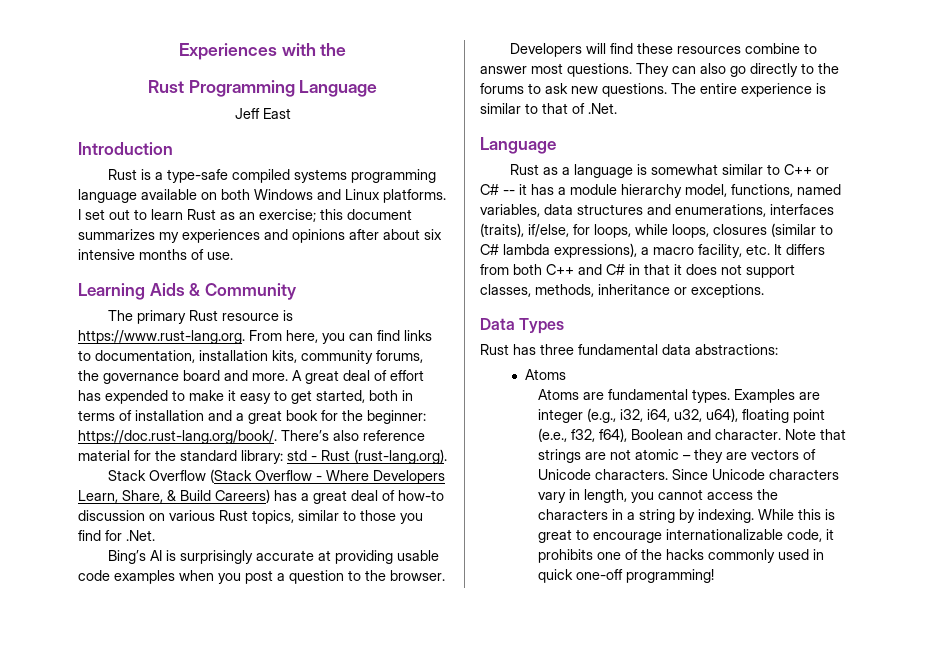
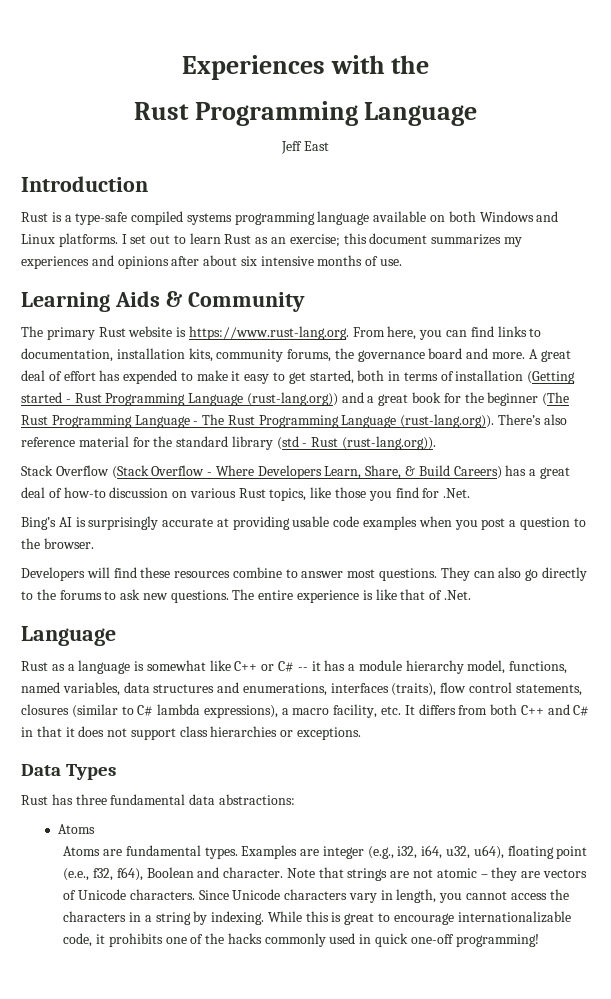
[221,313,279,321] resource -> [128,326,173,337] website
(204, 415) none -> [527,371,576,384] [21,392,338,406] (Getting started - Rust Programming Language (rust-lang.org))
[367,410,426,424] [78,430,277,444] beginner: https://doc.rust-lang.org/book/. -> [487,392,570,406] [21,414,495,428] beginner (The Rust Programming Language - The Rust Programming Language (rust-lang.org)).
[241,449,447,464] library: std - Rust (rust-lang.org). -> [231,436,437,450] library (std - Rust (rust-lang.org)).
[298,510,356,521] similar to -> [310,487,332,498] like
[480,103,538,114] similar to -> [375,589,397,600] like
[721,164,780,175] similar to -> [209,660,231,671] like
[528,224,709,238] if/else, for loops, while loops, -> [440,682,582,696] flow control statements,
[480,284,670,297] classes, methods, inheritance -> [179,726,278,737] class hierarchies

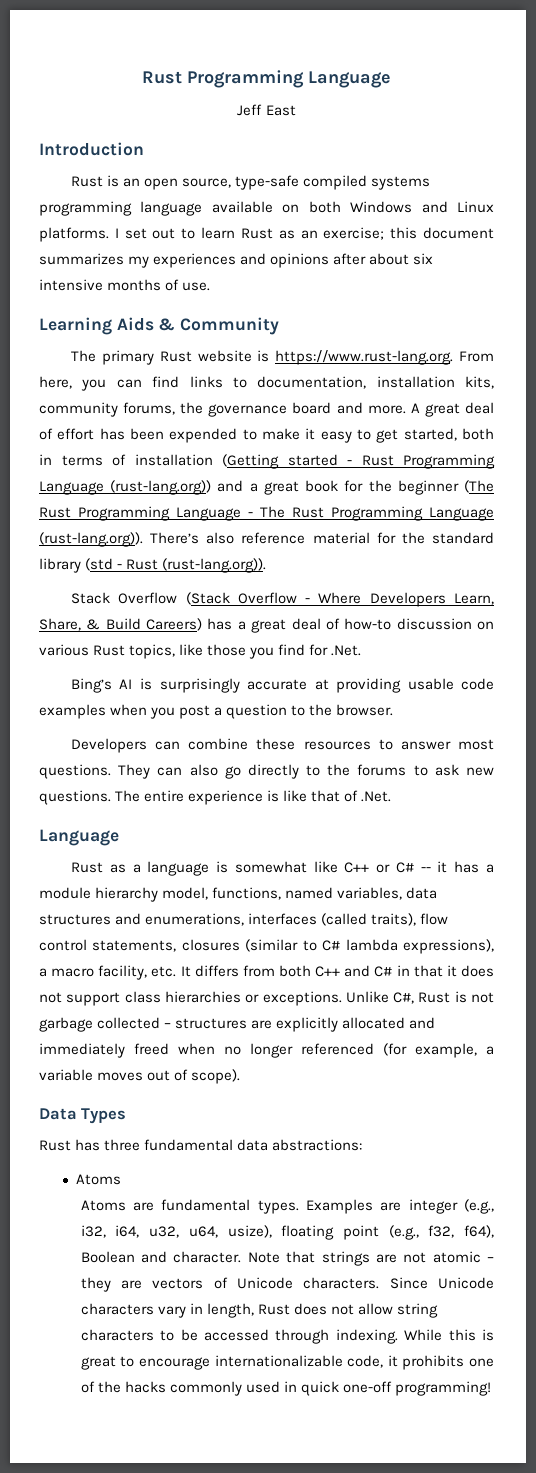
[181,55,430,80] Experiences with the // -> (142, 77) none
[64,215,72,222] a -> [123,178,232,190] an open source,
(121, 375) none -> [130,428,164,440] been
[86,567,137,578] will find -> [155,738,249,750] can combine
[232,567,282,578] combine -> (371, 745) none
[391,683,437,696] (traits), -> [321,913,417,926] (called traits),
(362, 733) none -> [345,991,495,1004] [39,1017,436,1032] [39,1043,494,1058] [39,1069,241,1084] Unlike C#, Rust is not garbage collected – structures are explicitly allocated and immediately freed when no longer referenced (for example, a variable moves out of scope).
[473,845,504,859] u64), -> [188,1225,272,1238] u64, usize),
[63,868,90,881] (e.e., -> [388,1225,419,1240] (e.g.,
[439,889,569,903] [63,911,208,925] you cannot access the characters in a string by -> [257,1303,439,1318] [80,1329,330,1344] Rust does not allow string characters to be accessed through

